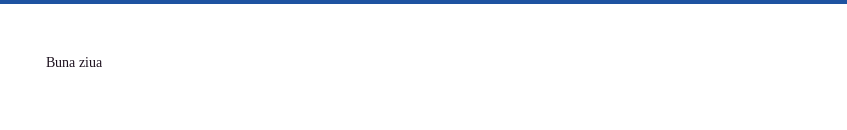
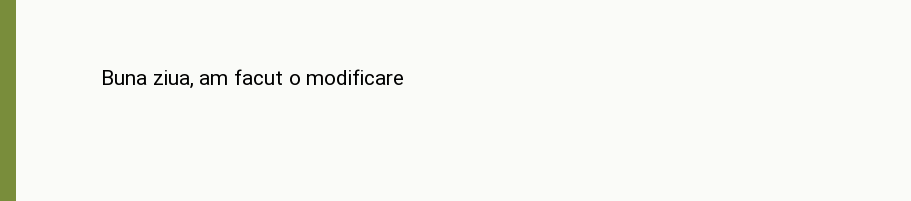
[79,57,103,67] ziua -> [152,69,405,89] ziua, am facut o modificare

